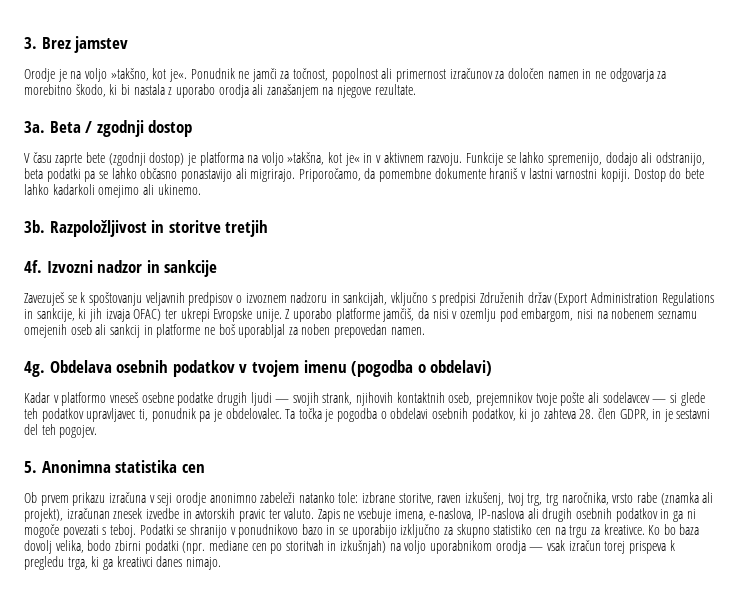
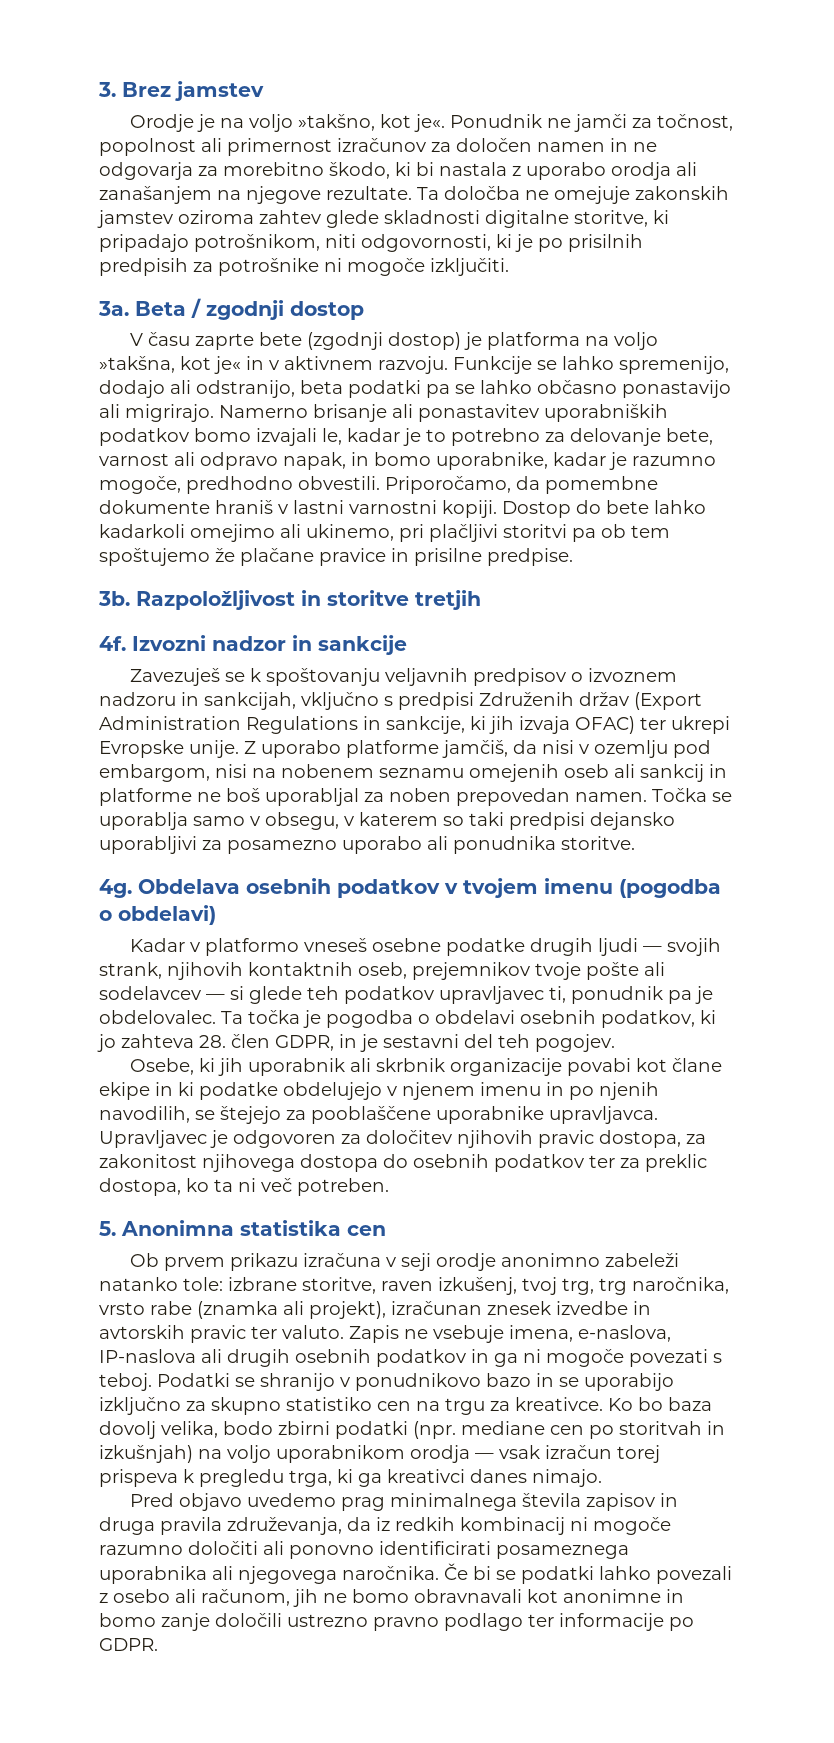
(416, 89) none -> [417,186,729,204] [97,210,669,228] [99,234,643,252] [99,258,509,276] Ta določba ne omejuje zakonskih jamstev oziroma zahtev glede skladnosti digitalne storitve, ki pripadajo potrošnikom, niti odgovornosti, ki je po prisilnih predpisih za potrošnike ni mogoče izključiti.
(296, 175) none -> [219,404,668,422] [99,428,713,446] [99,452,716,470] [99,476,380,494] Namerno brisanje ali ponastavitev uporabniških podatkov bomo izvajali le, kadar je to potrebno za delovanje bete, varnost ali odpravo napak, in bomo uporabnike, kadar je razumno mogoče, predhodno obvestili.
[157,184,201,195] ukinemo. -> [306,524,670,542] [99,548,573,566] ukinemo, pri plačljivi storitvi pa ob tem spoštujemo že plačane pravice in prisilne predpise.
(425, 331) none -> [652,788,732,802] [99,812,675,830] [99,836,635,854] Točka se uporablja samo v obsegu, v katerem so taki predpisi dejansko uporabljivi za posamezno uporabo ali ponudnika storitve.
(98, 431) none -> [129,1058,722,1076] [99,1082,659,1100] [99,1106,658,1124] [99,1130,706,1148] [99,1154,707,1172] [99,1178,389,1196] // Osebe, ki jih uporabnik ali skrbnik organizacije povabi kot člane ekipe in ki podatke obdelujejo v njenem imenu in po njenih navodilih, se štejejo za pooblaščene uporabnike upravljavca. Upravljavec je odgovoren za določitev njihovih pravic dostopa, za zakonitost njihovega dostopa do osebnih podatkov ter za preklic dostopa, ko ta ni več potreben.
(221, 563) none -> [129,1493,678,1511] [99,1517,671,1535] [99,1541,629,1559] [99,1563,732,1584] [99,1589,684,1607] [99,1613,694,1631] [99,1638,158,1651] // Pred objavo uvedemo prag minimalnega števila zapisov in druga pravila združevanja, da iz redkih kombinacij ni mogoče razumno določiti ali ponovno identificirati posameznega uporabnika ali njegovega naročnika. Če bi se podatki lahko povezali z osebo ali računom, jih ne bomo obravnavali kot anonimne in bomo zanje določili ustrezno pravno podlago ter informacije po GDPR.

